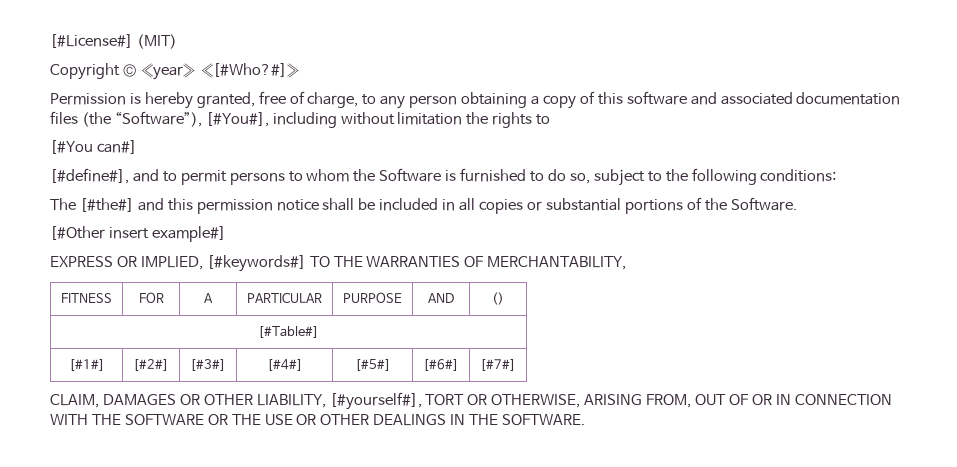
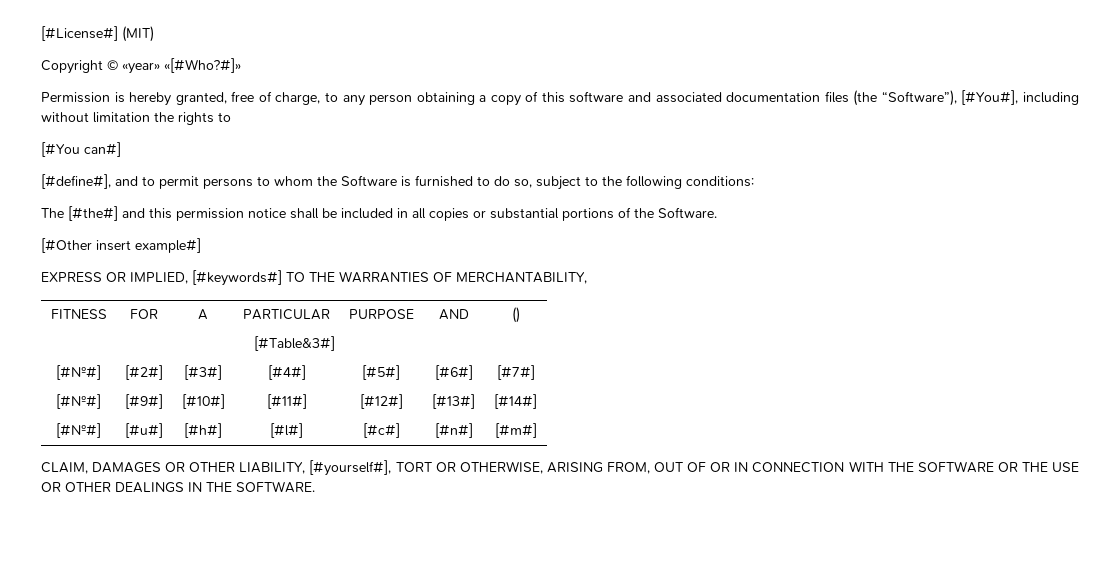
[258,326,320,338] [68,359,105,371] [#Table#] // [#1#] -> [253,336,335,351] [56,365,101,380] [#Table&3#] // [#№#]
(516, 365) none -> [56,394,101,409] [125,394,163,409] [181,394,225,409] [266,394,307,409] [359,394,403,409] [432,394,475,409] [494,394,537,409] [56,423,101,438] [125,423,163,438] [184,423,222,438] [270,423,303,438] [362,423,400,438] [434,423,473,438] [494,423,537,438] // [#№#] | [#9#] | [#10#] | [#11#] | [#12#] | [#13#] | [#14#] // [#№#] | [#u#] | [#h#] | [#l#] | [#c#] | [#n#] | [#m#]

